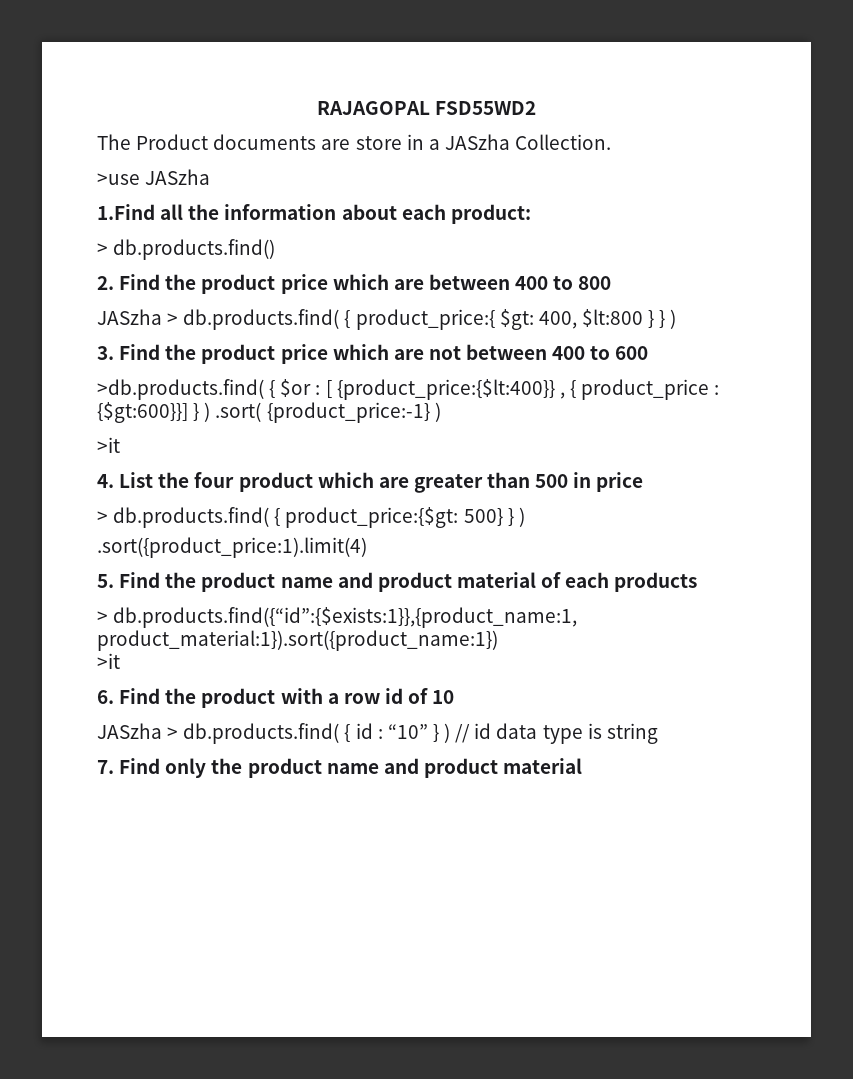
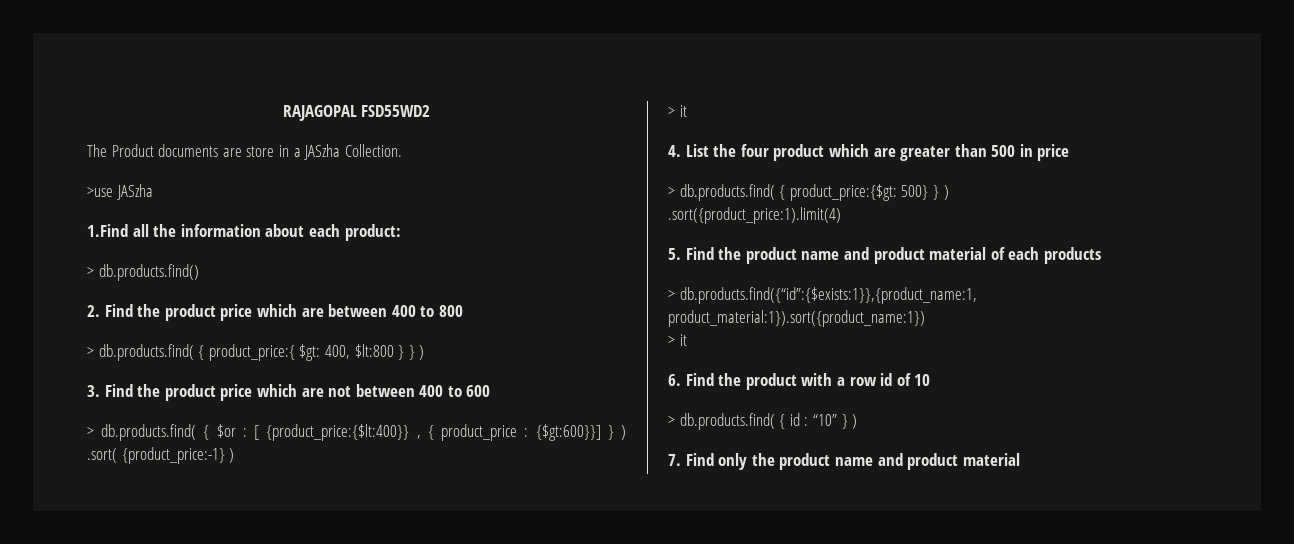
[97,309,162,325] JASzha -> (463, 311) none
[97,379,264,400] >db.products.find( -> [87,424,197,441] > db.products.find(
[97,437,120,453] >it -> [668,105,687,117] > it
[97,653,120,669] >it -> [668,334,687,346] > it
[97,723,162,739] JASzha -> (931, 380) none
[455,723,658,744] // id data type is string -> (858, 421) none

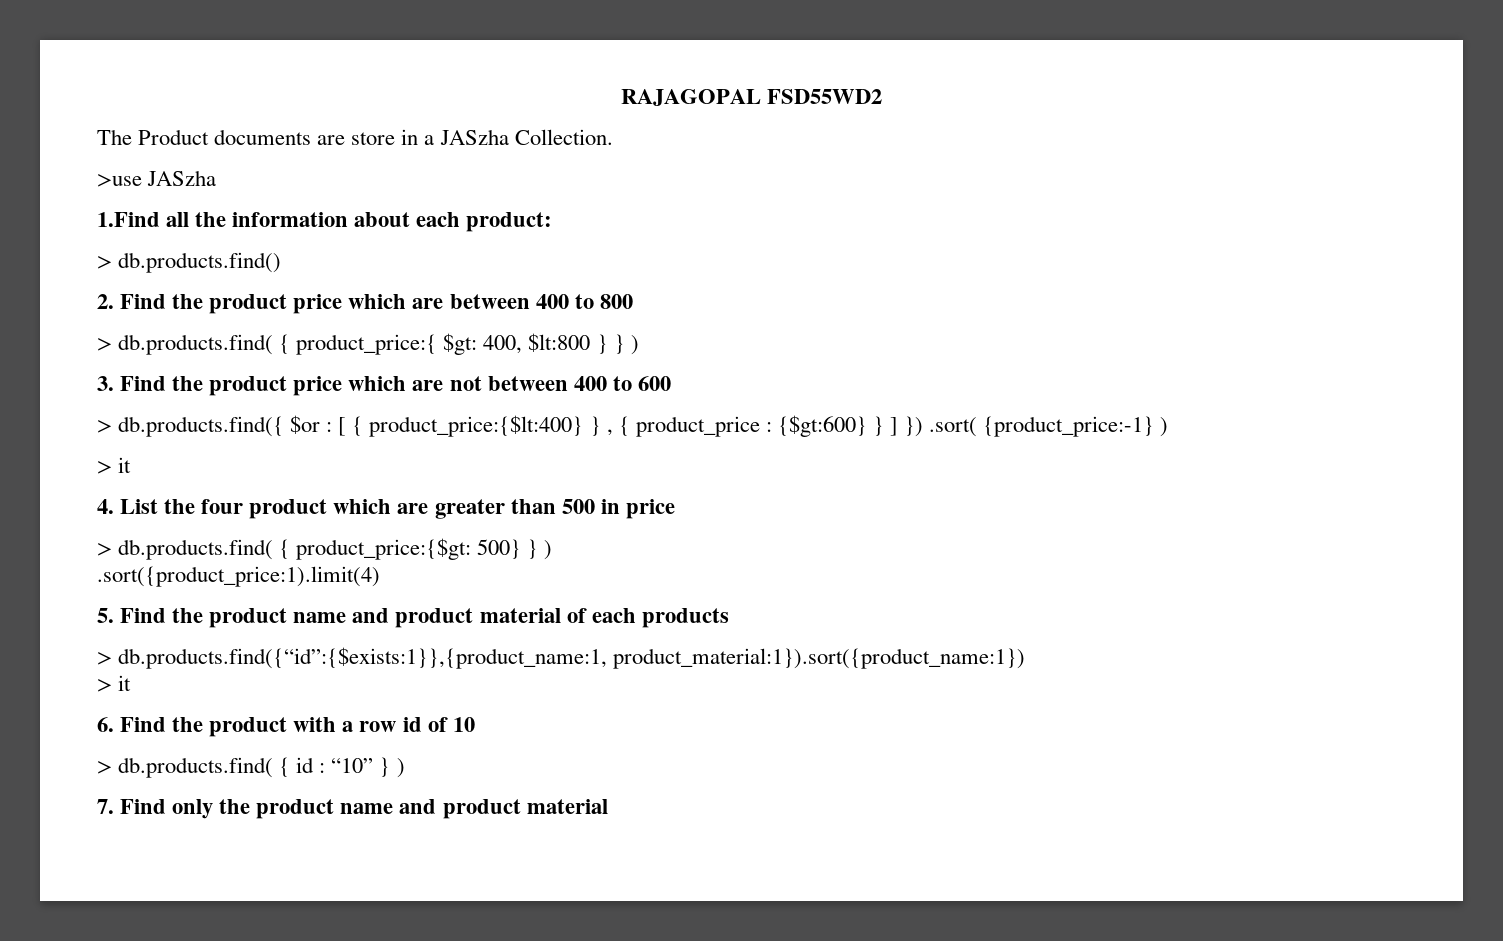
[101,424,210,441] db.products.find( { -> [118,416,285,437] db.products.find({
[266,424,410,441] {product_price:{$lt:400}} -> [352,415,601,437] { product_price:{$lt:400} }
[535,424,626,441] {$gt:600}}] } ) -> [777,415,924,437] {$gt:600} } ] })

